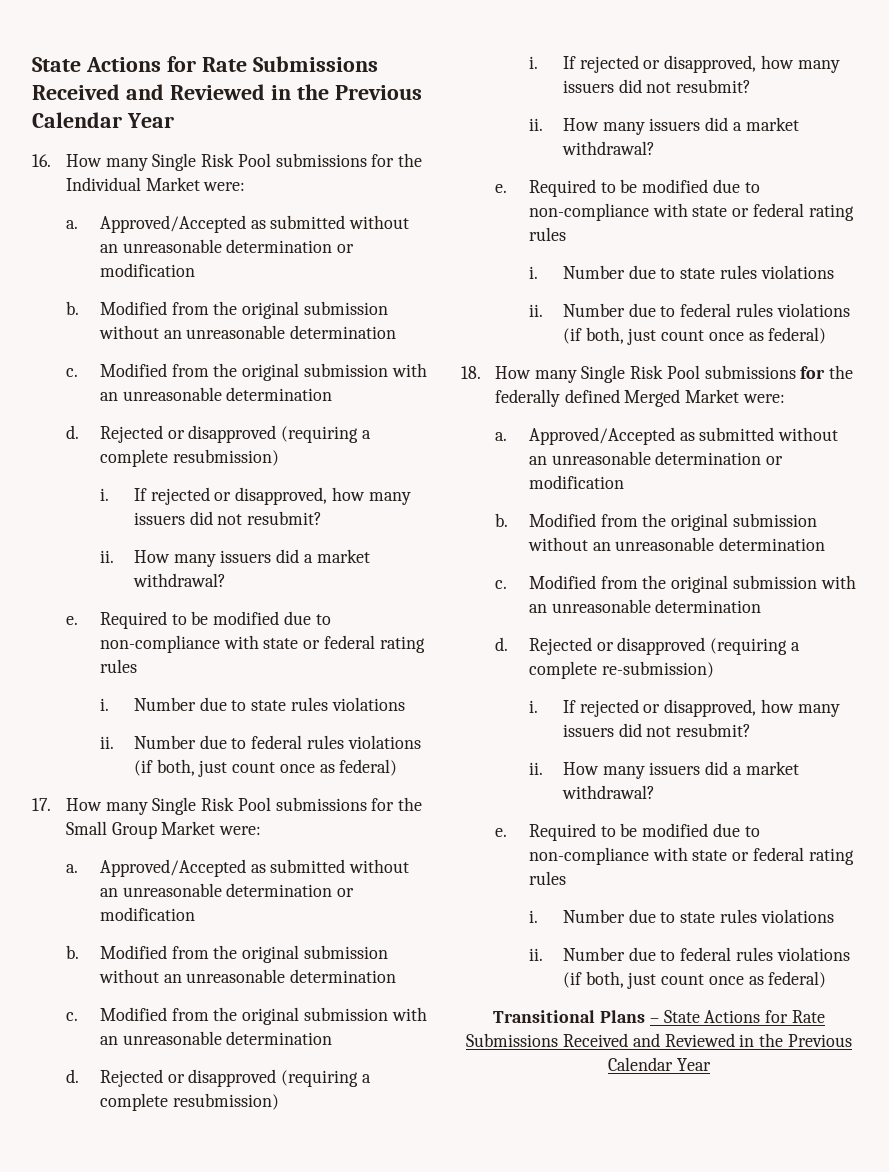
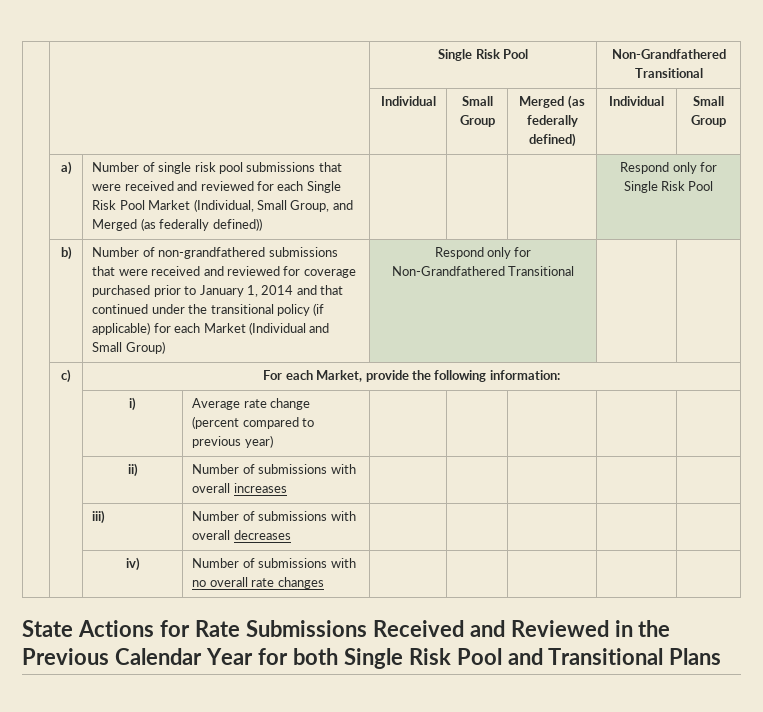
(32, 64) none -> [438,49,528,61] [611,49,726,59] [634,68,703,78] [380,96,436,106] [461,96,493,106] [459,115,495,127] [519,95,585,109] [526,115,578,127] [528,133,576,147] [609,96,664,106] [693,96,724,106] [691,115,726,127] [60,161,72,175] [92,162,342,174] [92,181,341,193] [92,199,353,212] [92,218,262,231] [620,162,717,174] [623,181,714,193] [60,246,72,260] [92,247,338,259] [92,266,356,278] [92,285,344,297] [92,303,325,316] [92,322,330,335] [92,341,165,354] [434,247,532,259] [391,266,575,276] [61,369,71,383] [263,370,560,382] [129,397,136,411] [192,398,311,410] [192,416,315,429] [192,435,273,448] [127,463,138,477] [192,464,356,474] [192,483,287,493] [92,510,106,524] [192,511,356,521] [192,530,291,540] [125,557,140,571] [192,558,356,568] [192,577,324,589] | | Single Risk Pool | Non-Grandfathered Transitional // | | Individual | Small Group | Merged (as federally defined) | Individual | Small Group // | a) | Number of single risk pool submissions that were received and reviewed for each Single Risk Pool Market (Individual, Small Group, and Merged (as federally defined)) | | | | Respond only for Single Risk Pool // | b) | Number of non-grandfathered submissions that were received and reviewed for coverage purchased prior to January 1, 2014 and that continued under the transitional policy (if applicable) for each Market (Individual and Small Group) | Respond only for Non-Grandfathered Transitional | | // | c) | For each Market, provide the following information: // | | i) | Average rate change (percent compared to previous year) | | | | | // | | ii) | Number of submissions with overall increases | | | | | // | | iii) | Number of submissions with overall decreases | | | | | // | | iv) | Number of submissions with no overall rate changes | | | | | //
[32,153,423,171] [65,177,246,191] [65,215,410,233] [99,239,355,253] [99,263,195,277] [65,301,388,319] [98,325,397,339] [65,363,427,381] [99,387,333,401] [65,425,371,443] [99,449,279,467] [99,487,411,505] [133,511,323,525] [99,549,370,567] [132,573,226,587] [65,611,331,629] [99,635,425,653] [99,659,137,673] [99,697,405,711] [99,735,421,749] [133,759,398,777] [32,797,423,815] [65,821,262,839] [65,859,410,877] [99,883,355,897] [99,907,195,921] [65,945,388,963] [98,969,397,983] [65,1007,427,1025] [99,1031,333,1045] [65,1069,371,1087] [99,1093,279,1111] [528,55,840,73] [562,79,752,93] [528,117,799,135] [561,141,655,155] [494,179,760,197] [528,203,854,221] [528,227,566,241] [528,265,834,279] [528,303,850,317] [562,327,827,345] [461,365,854,383] [494,389,785,407] [494,427,839,445] [528,451,784,465] [528,475,624,489] [494,513,817,531] [527,537,826,551] [494,575,856,593] [528,599,762,613] [494,637,800,655] [528,661,714,679] [528,699,840,717] [562,723,752,737] [528,761,799,779] [561,785,655,799] [494,823,760,841] [528,847,854,865] [528,871,566,885] [528,909,834,923] [528,947,850,961] [562,971,827,989] [493,1010,825,1023] [466,1033,852,1047] [608,1057,711,1071] // 16. How many Single Risk Pool submissions for the Individual Market were: // a. Approved/Accepted as submitted without an unreasonable determination or modification // b. Modified from the original submission without an unreasonable determination // c. Modified from the original submission with an unreasonable determination // d. Rejected or disapproved (requiring a complete resubmission) // i. If rejected or disapproved, how many issuers did not resubmit? // ii. How many issuers did a market withdrawal? // e. Required to be modified due to non-compliance with state or federal rating rules // i. Number due to state rules violations // ii. Number due to federal rules violations (if both, just count once as federal) // 17. How many Single Risk Pool submissions for the Small Group Market were: // a. Approved/Accepted as submitted without an unreasonable determination or modification // b. Modified from the original submission without an unreasonable determination // c. Modified from the original submission with an unreasonable determination // d. Rejected or disapproved (requiring a complete resubmission) // i. If rejected or disapproved, how many issuers did not resubmit? // ii. How many issuers did a market withdrawal? // e. Required to be modified due to non-compliance with state or federal rating rules // i. Number due to state rules violations // ii. Number due to federal rules violations (if both, just count once as federal) // 18. How many Single Risk Pool submissions for the federally defined Merged Market were: // a. Approved/Accepted as submitted without an unreasonable determination or modification // b. Modified from the original submission without an unreasonable determination // c. Modified from the original submission with an unreasonable determination // d. Rejected or disapproved (requiring a complete re-submission) // i. If rejected or disapproved, how many issuers did not resubmit? // ii. How many issuers did a market withdrawal? // e. Required to be modified due to non-compliance with state or federal rating rules // i. Number due to state rules violations // ii. Number due to federal rules violations (if both, just count once as federal) // Transitional Plans – State Actions for Rate Submissions Received and Reviewed in the Previous Calendar Year -> [257,648,722,669] for both Single Risk Pool and Transitional Plans

